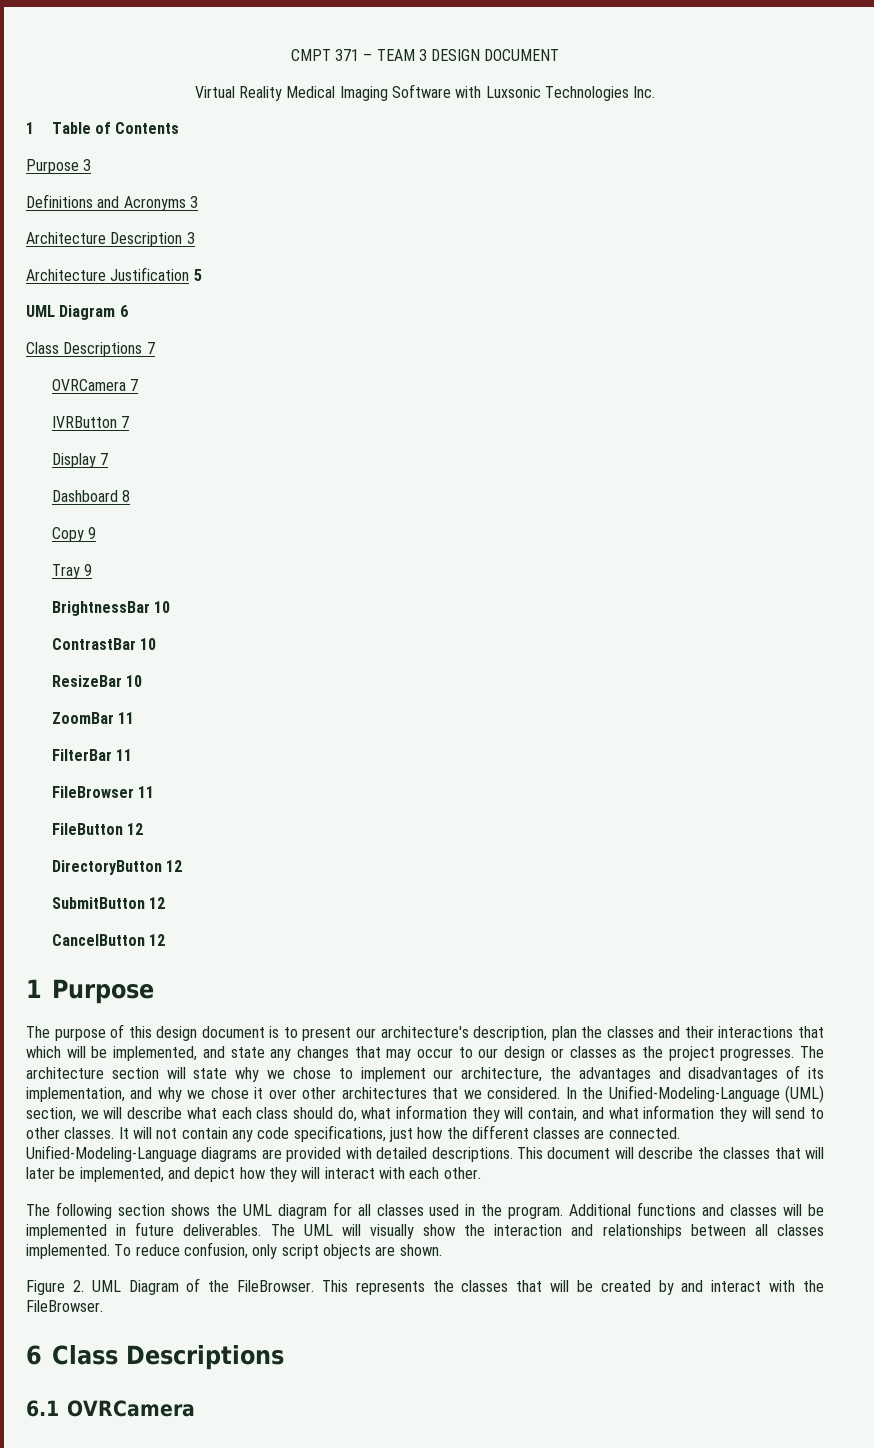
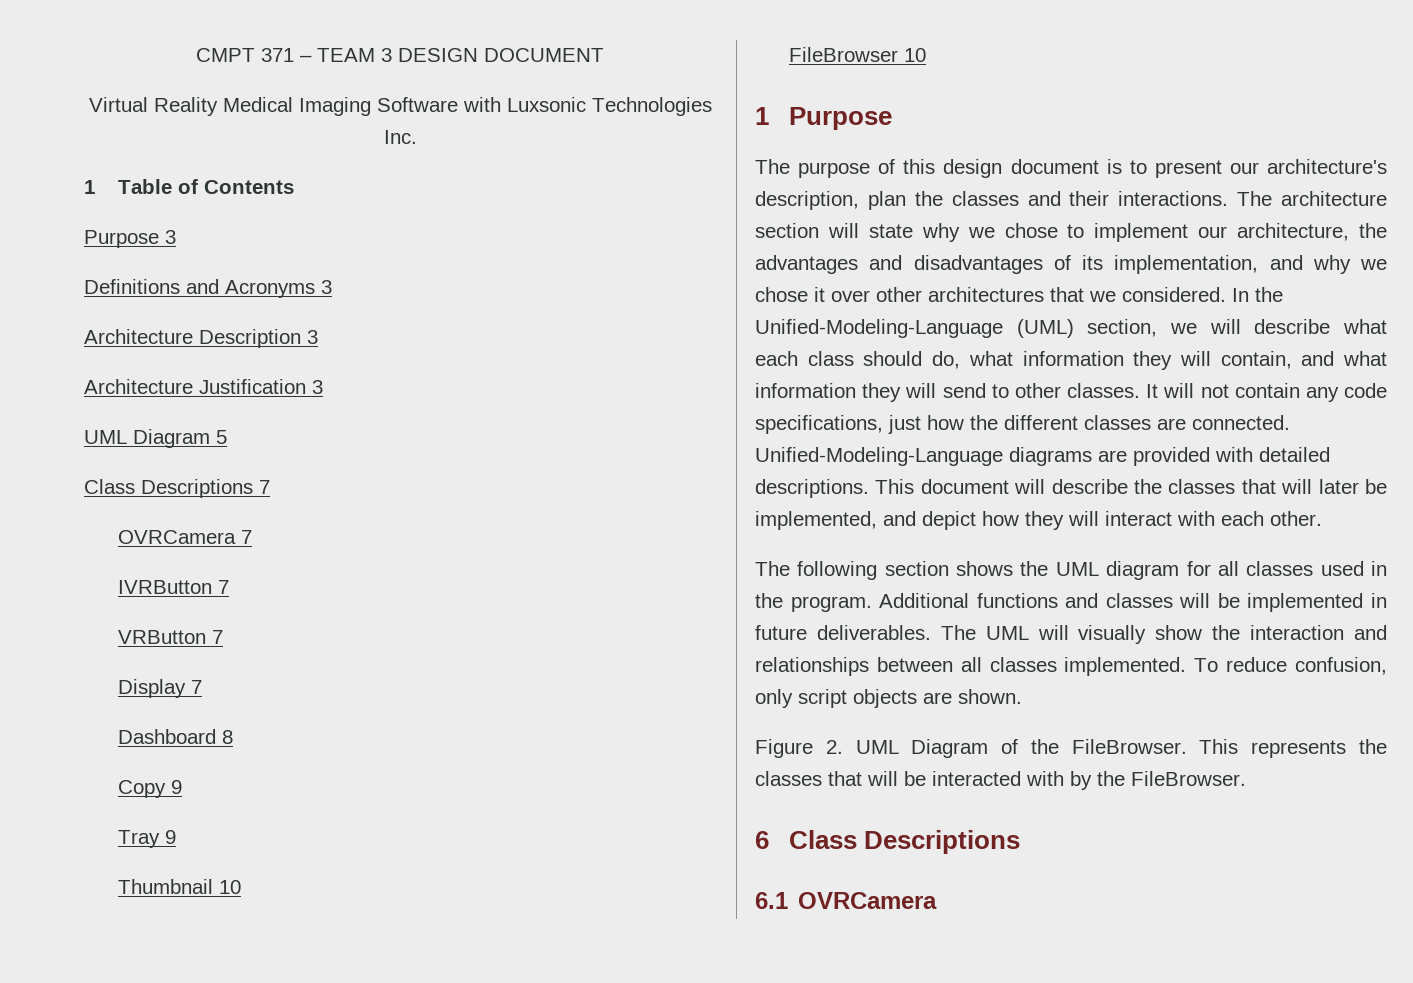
[193,269,202,281] [26,305,128,320] 5 // UML Diagram 6 -> [312,380,323,394] [84,429,227,448] 3 // UML Diagram 5
(130, 422) none -> [117,630,223,644] // VRButton 7
[51,601,171,616] [51,638,157,650] [51,675,143,687] [51,712,135,724] [51,749,133,761] [51,786,155,798] [51,823,144,835] [51,860,183,875] [51,897,166,909] [51,934,166,946] BrightnessBar 10 // ContrastBar 10 // ResizeBar 10 // ZoomBar 11 // FilterBar 11 // FileBrowser 11 // FileButton 12 // DirectoryButton 12 // SubmitButton 12 // CancelButton 12 -> [117,879,241,894] [788,47,926,62] Thumbnail 10 // FileBrowser 10
[718,1026,824,1038] [26,1046,795,1061] interactions that which will be implemented, and state any changes that may occur to our design or classes as the project progresses. -> [1118,191,1229,206] interactions.
[600,1280,796,1295] created by and interact with -> [932,771,1092,790] interacted with by

